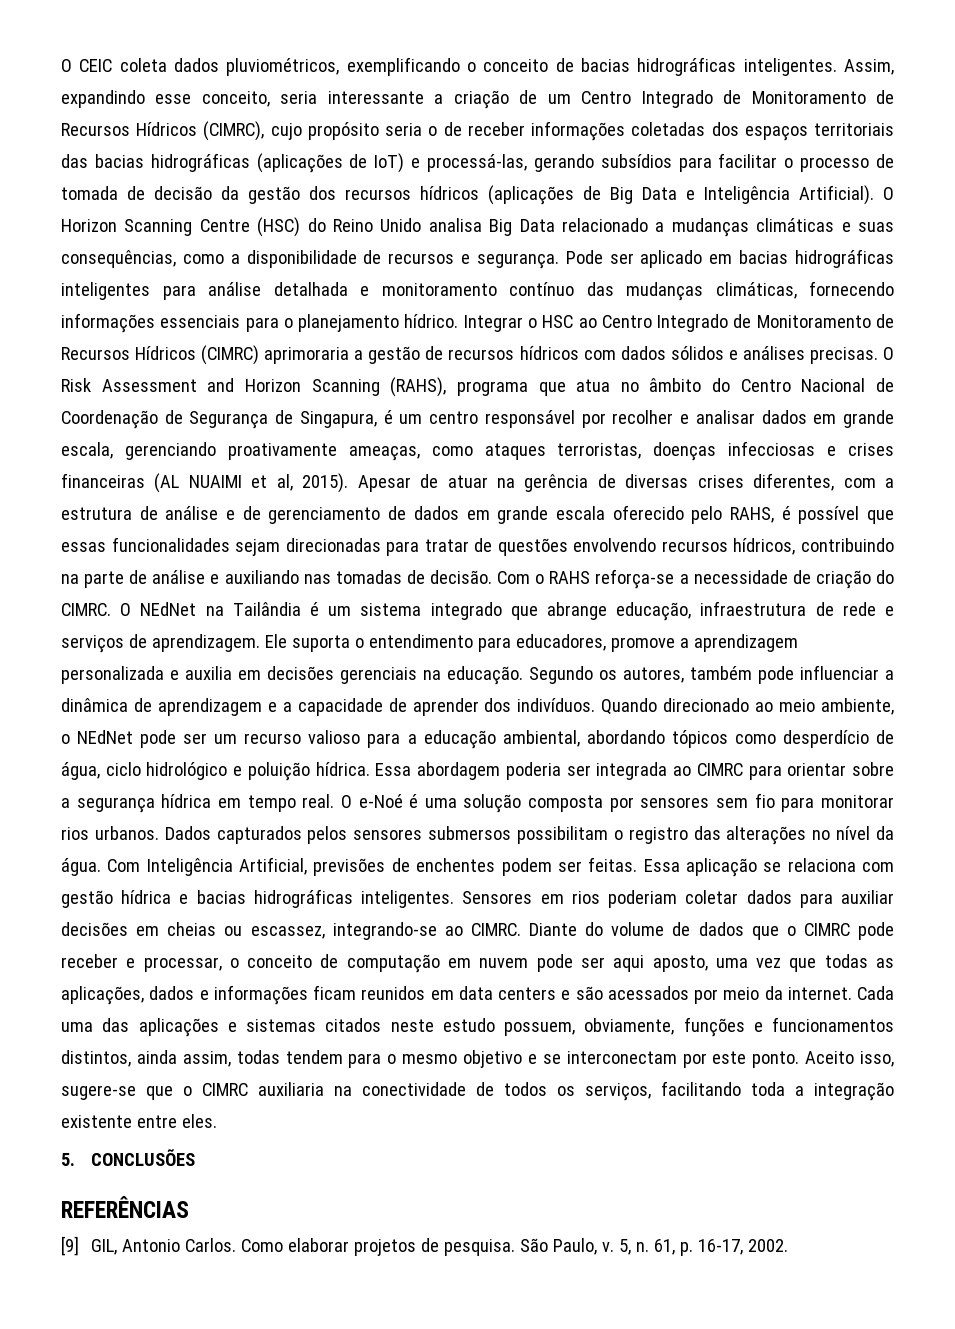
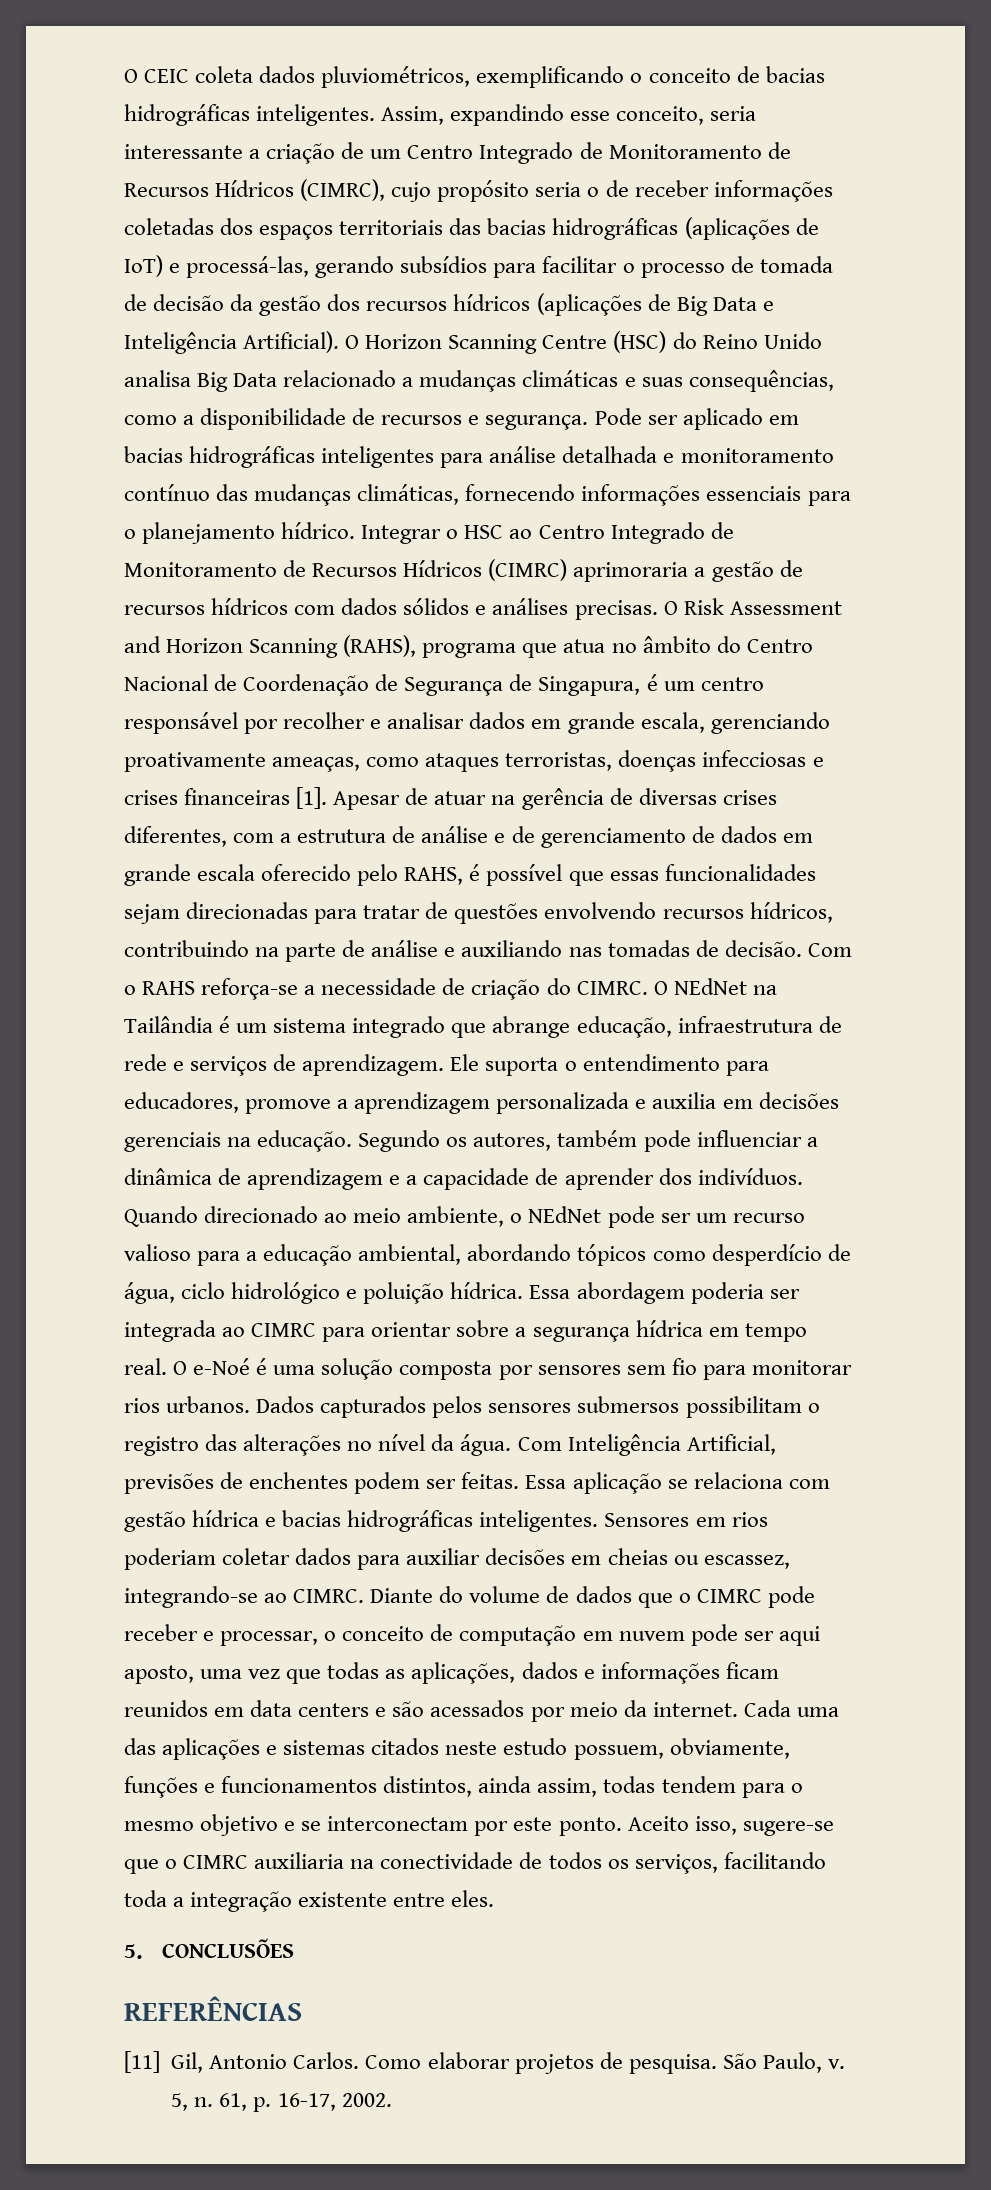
[154,473,349,493] (AL NUAIMI et al, 2015). -> [296,787,328,809] [1].
[61,1236,118,1256] [9] GIL, -> [124,2051,204,2073] [11] Gil,

